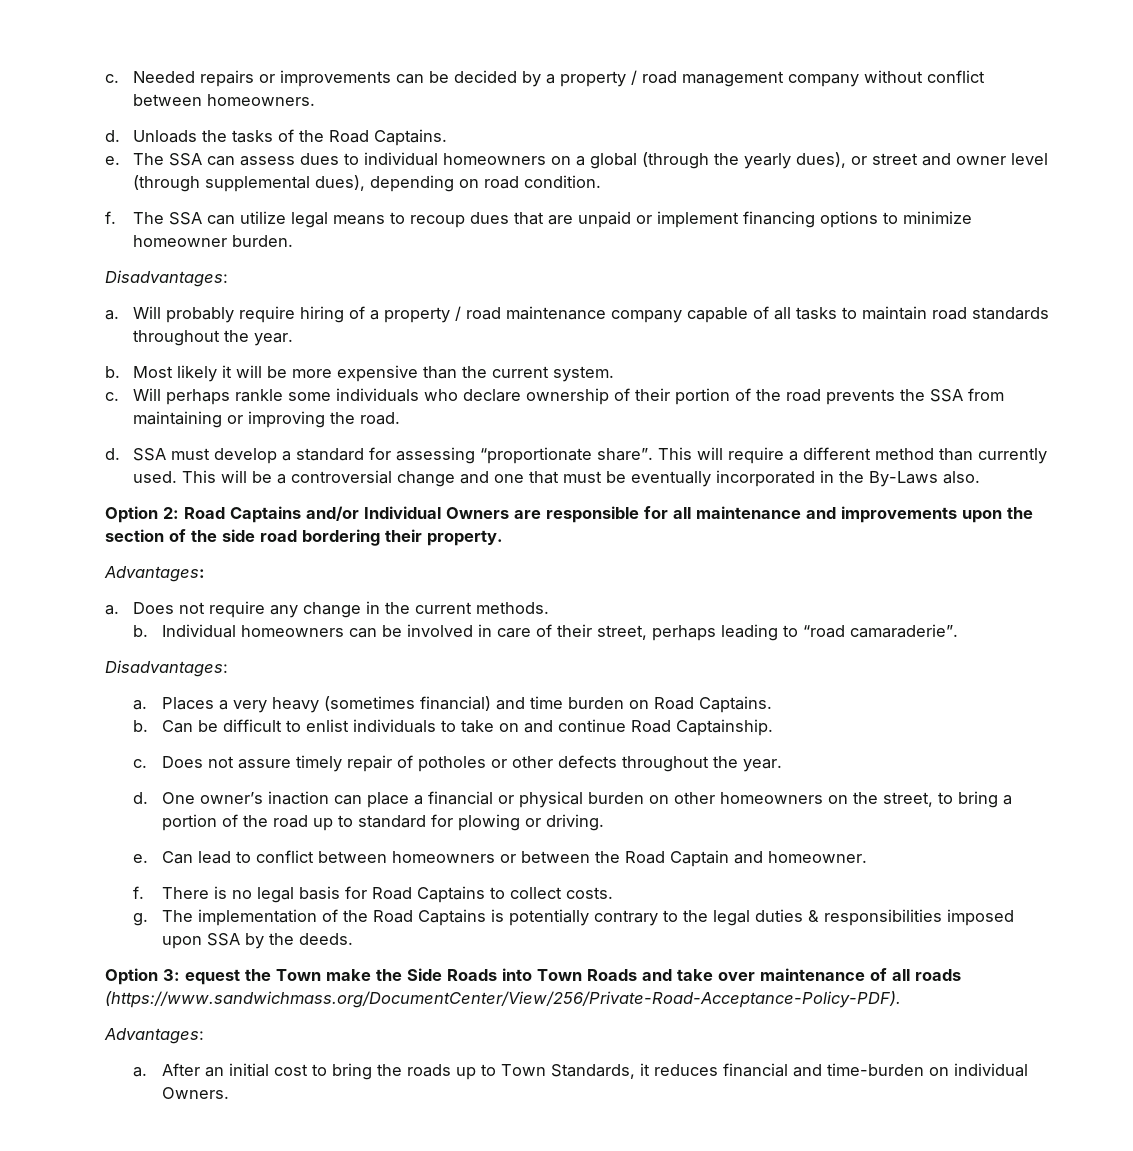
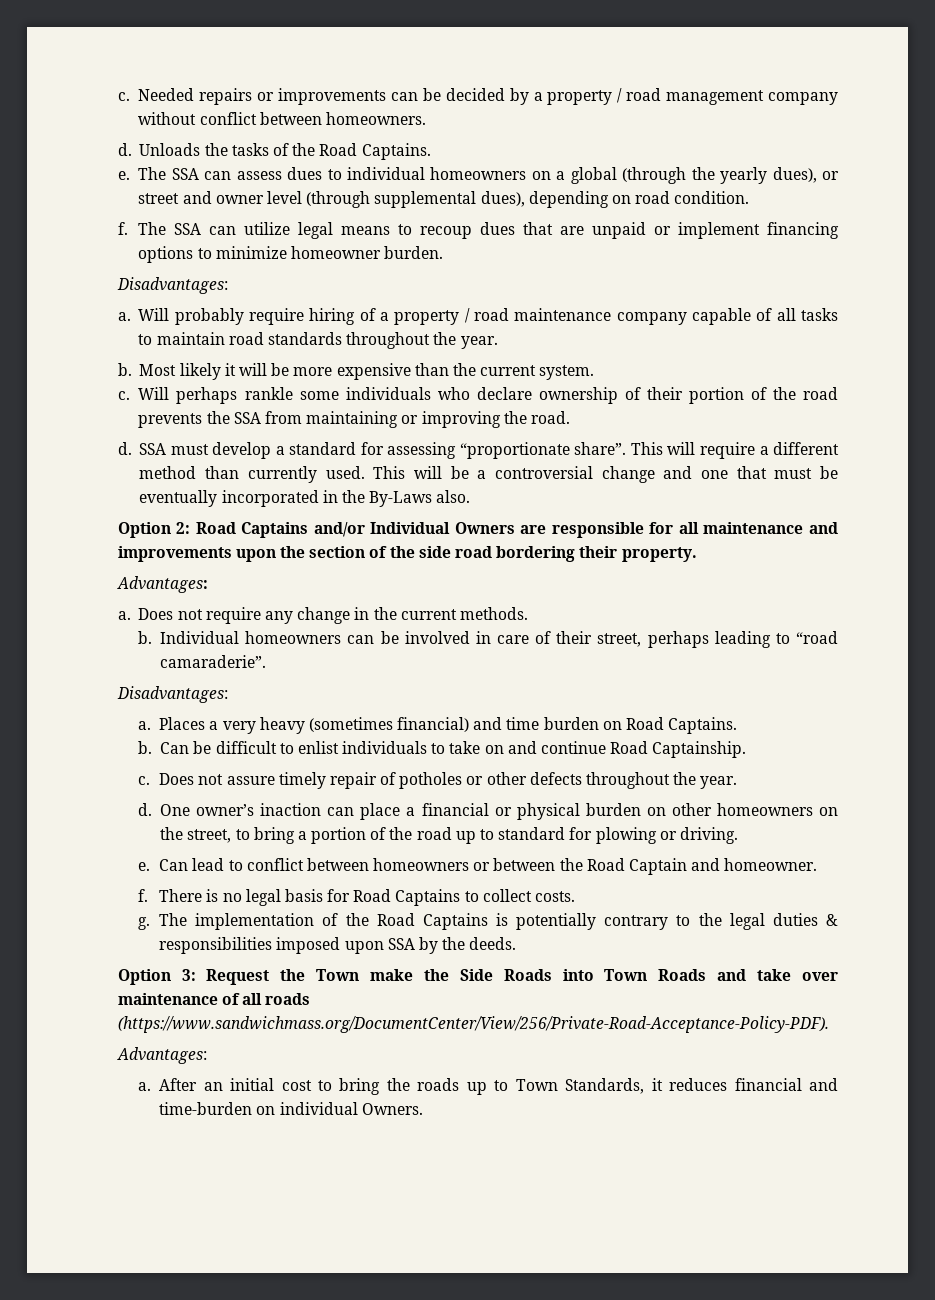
[185,969,241,985] equest -> [206,969,270,985] Request

